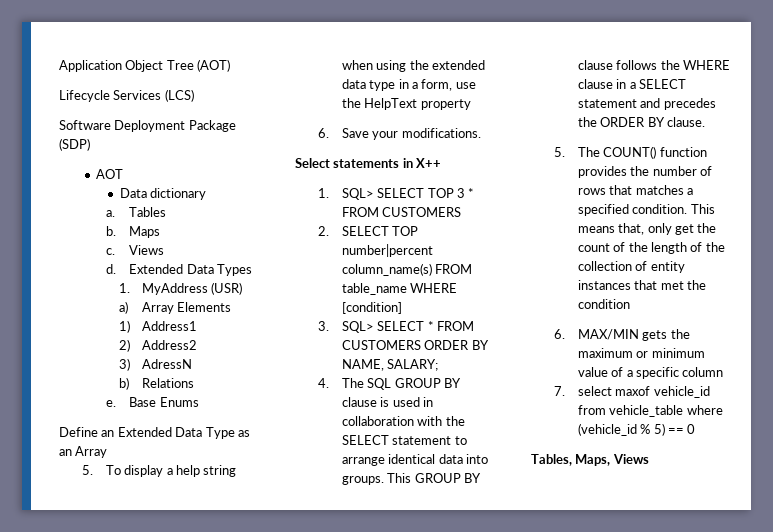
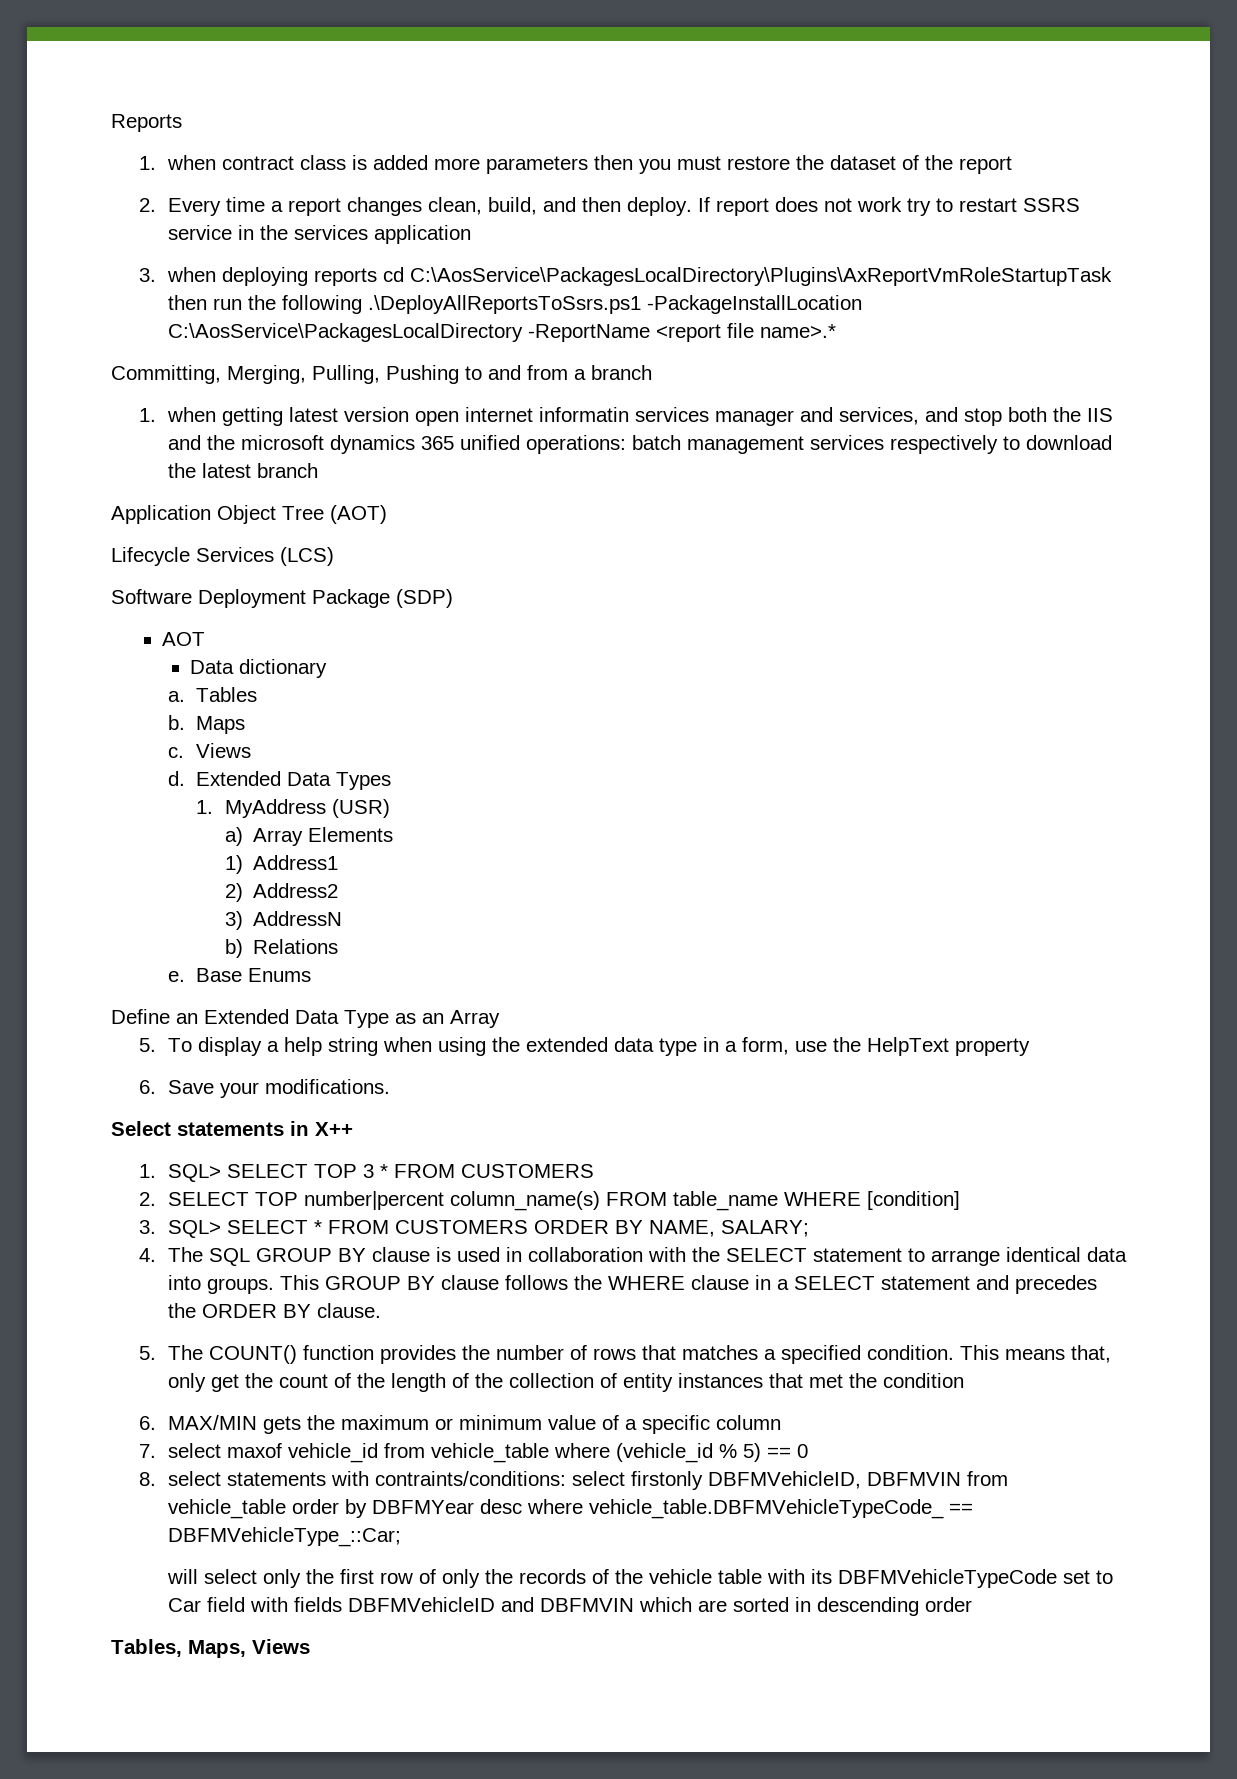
(59, 66) none -> [111,114,182,132] [139,155,1012,174] [139,197,1080,216] [167,225,471,244] [139,267,1112,286] [167,295,862,314] [167,323,836,342] [111,365,652,384] [139,407,1113,426] [167,435,1112,454] [167,463,318,478] Reports // 1. when contract class is added more parameters then you must restore the dataset of the report // 2. Every time a report changes clean, build, and then deploy. If report does not work try to restart SSRS service in the services application // 3. when deploying reports cd C:\AosService\PackagesLocalDirectory\Plugins\AxReportVmRoleStartupTask then run the following .\DeployAllReportsToSsrs.ps1 -PackageInstallLocation C:\AosService\PackagesLocalDirectory -ReportName <report file name>.* // Committing, Merging, Pulling, Pushing to and from a branch // 1. when getting latest version open internet informatin services manager and services, and stop both the IIS and the microsoft dynamics 365 unified operations: batch management services respectively to download the latest branch //
[142,359,193,369] AdressN -> [253,911,343,926] AddressN
(696, 429) none -> [139,1471,1008,1490] [167,1499,973,1519] [167,1527,401,1547] [166,1569,1113,1588] [167,1597,972,1616] // 8. select statements with contraints/conditions: select firstonly DBFMVehicleID, DBFMVIN from vehicle_table order by DBFMYear desc where vehicle_table.DBFMVehicleTypeCode_ == DBFMVehicleType_::Car; // will select only the first row of only the records of the vehicle table with its DBFMVehicleTypeCode set to Car field with fields DBFMVehicleID and DBFMVIN which are sorted in descending order

